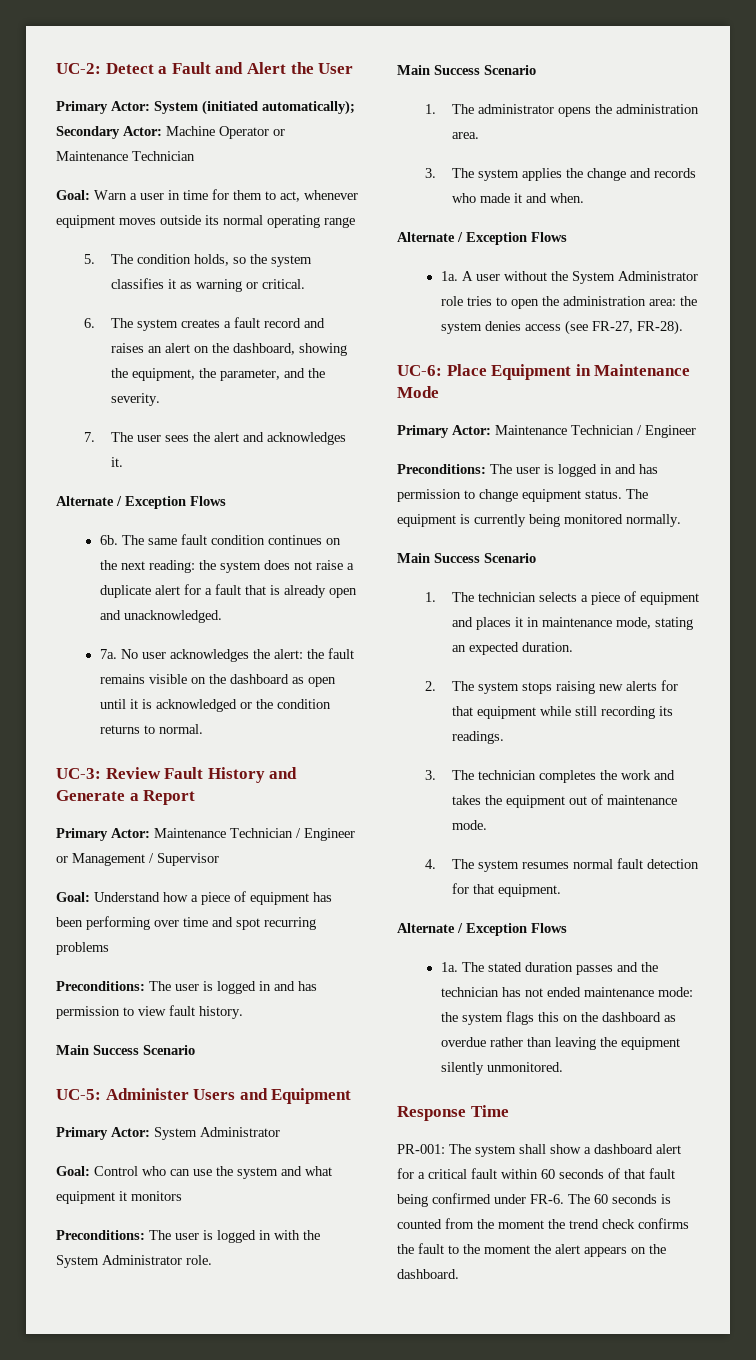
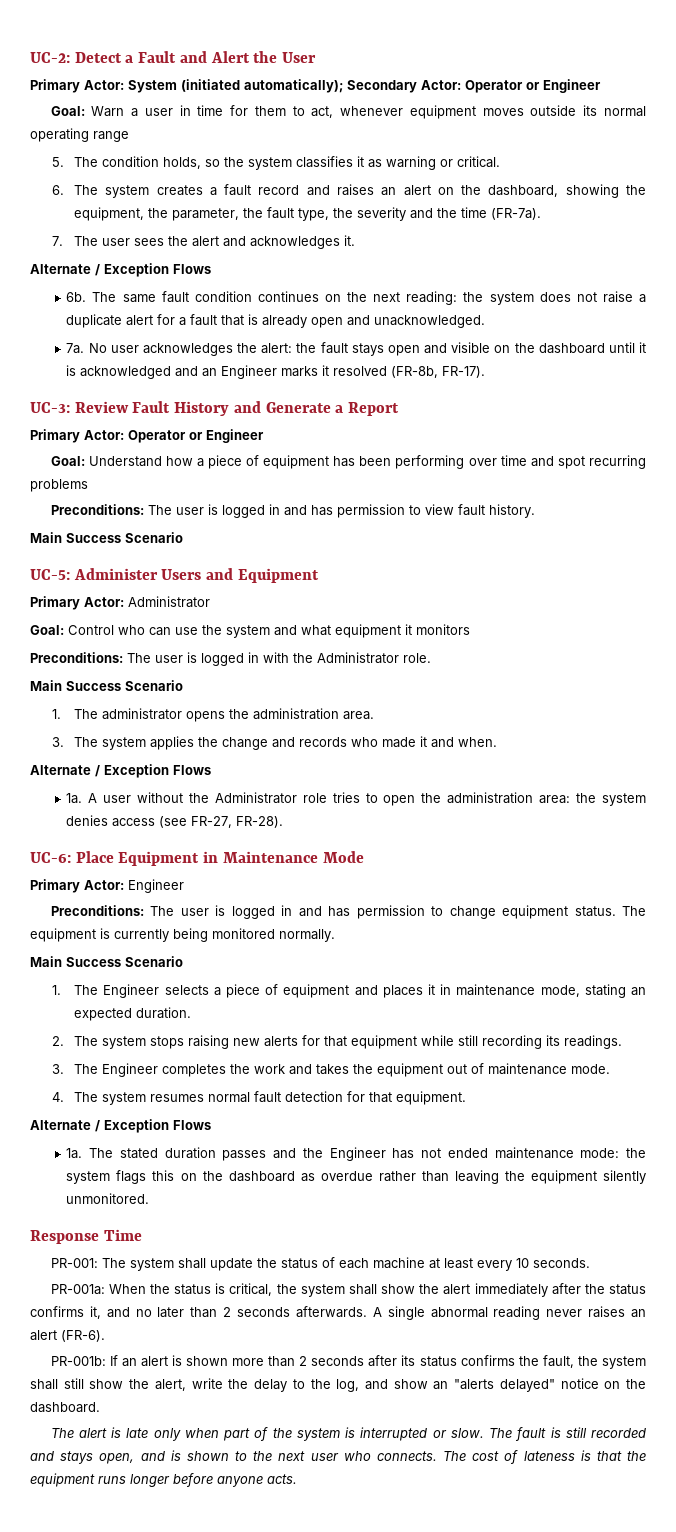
[166,126,285,139] [56,151,195,161] Machine Operator or Maintenance Technician -> [465,79,601,93] Operator or Engineer
[284,368,326,378] [111,393,161,406] and the severity. -> [243,207,542,221] the fault type, the severity and the time (FR-7a).
[99,674,145,684] remains -> [351,343,448,356] stays open and
[291,677,336,687] as open -> (605, 348) none
[239,699,331,709] [99,724,203,734] or the condition returns to normal. -> [175,365,486,379] and an Engineer marks it resolved (FR-8b, FR-17).
[154,828,355,841] [56,853,219,866] Maintenance Technician / Engineer or Management / Supervisor -> [128,429,264,443] Operator or Engineer
[154,1127,197,1140] System -> (124, 602) none
[56,1255,99,1268] System -> (313, 658) none
[571,271,615,284] System -> (209, 798) none
[495,425,642,435] Maintenance Technician / -> (124, 885) none
[478,592,537,602] technician -> [103,984,160,998] Engineer
[478,770,537,780] technician -> [102,1063,159,1077] Engineer
[440,987,499,997] technician -> [329,1147,386,1161] Engineer
[550,1144,681,1154] [397,1168,675,1179] [397,1193,671,1207] [397,1218,689,1229] [397,1243,666,1257] [397,1269,459,1279] show a dashboard alert for a critical fault within 60 seconds of that fault being confirmed under FR-6. The 60 seconds is counted from the moment the trend check confirms the fault to the moment the alert appears on the dashboard. -> [209,1257,590,1271] [50,1283,647,1297] [30,1306,647,1320] [30,1330,105,1342] [50,1355,646,1369] [30,1378,646,1392] [30,1402,100,1413] [50,1427,646,1441] [30,1450,646,1464] [30,1473,297,1487] update the status of each machine at least every 10 seconds. // PR-001a: When the status is critical, the system shall show the alert immediately after the status confirms it, and no later than 2 seconds afterwards. A single abnormal reading never raises an alert (FR-6). // PR-001b: If an alert is shown more than 2 seconds after its status confirms the fault, the system shall still show the alert, write the delay to the log, and show an "alerts delayed" notice on the dashboard. // The alert is late only when part of the system is interrupted or slow. The fault is still recorded and stays open, and is shown to the next user who connects. The cost of lateness is that the equipment runs longer before anyone acts.

